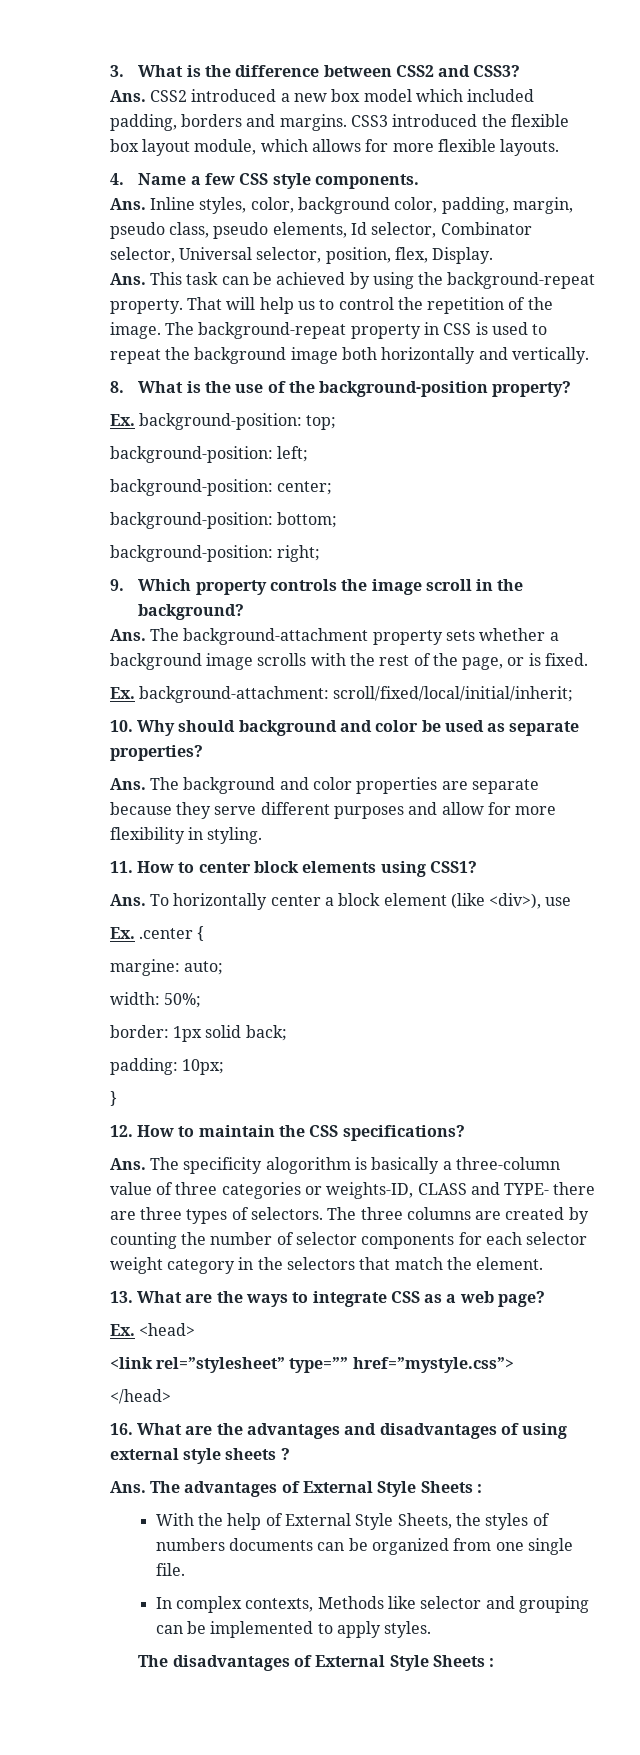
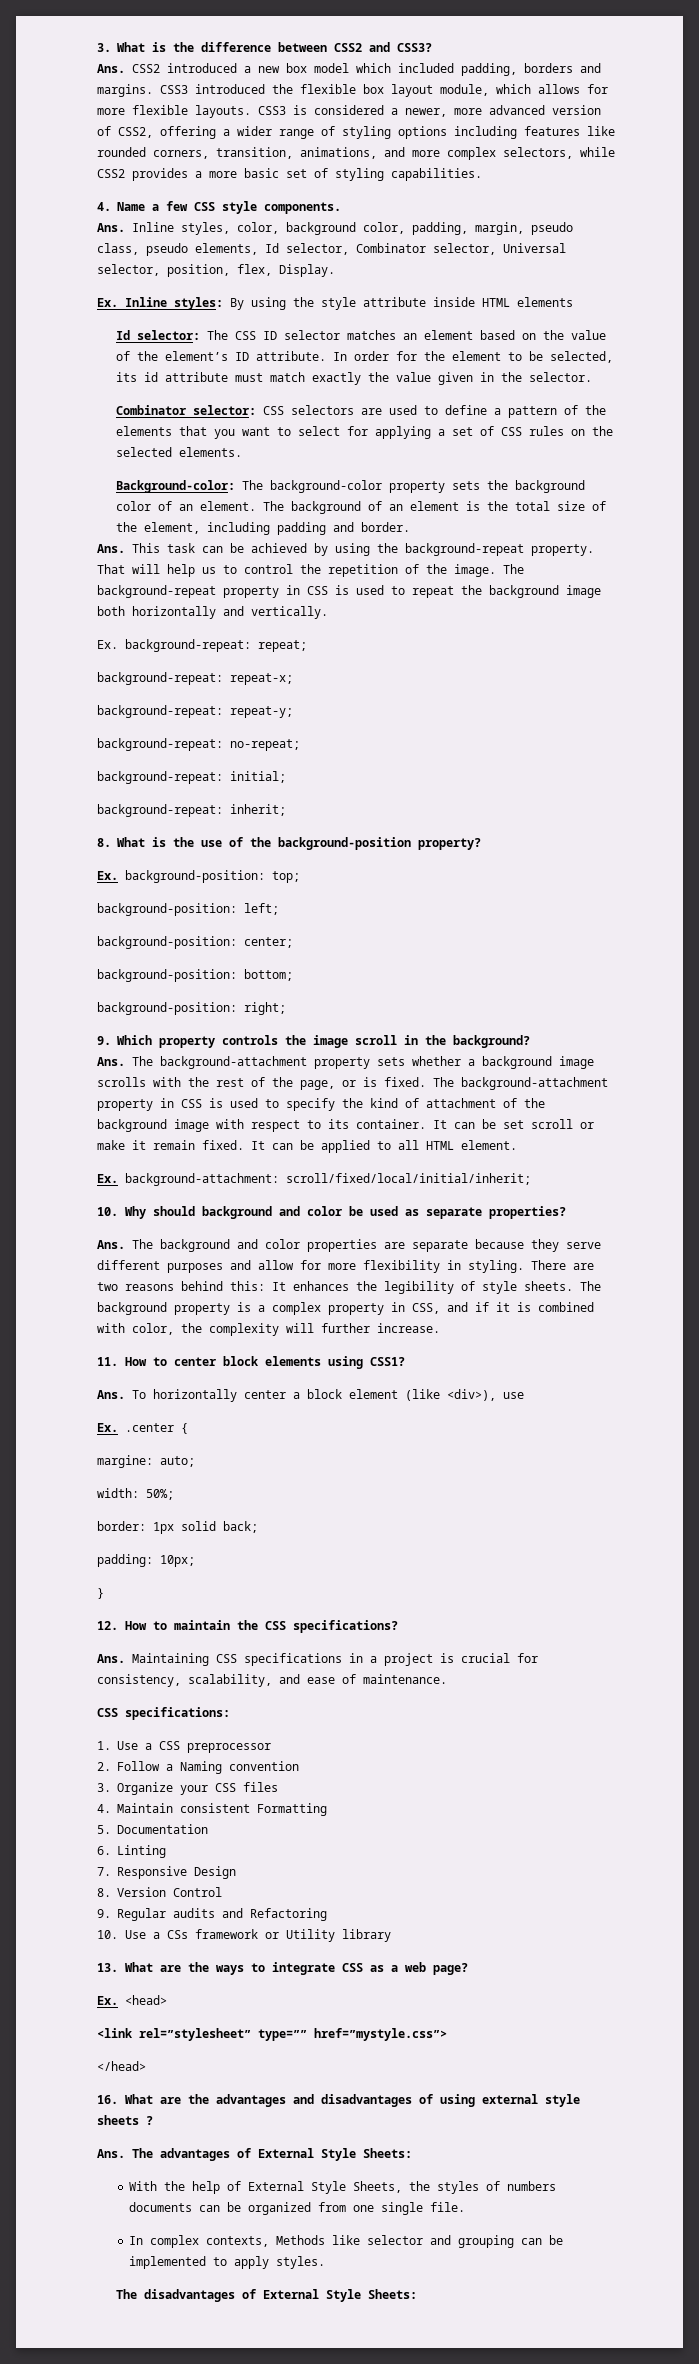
(560, 147) none -> [257,105,601,117] [96,126,615,139] [96,147,615,160] [96,168,482,181] CSS3 is considered a newer, more advanced version of CSS2, offering a wider range of styling options including features like rounded corners, transition, animations, and more complex selectors, while CSS2 provides a more basic set of styling capabilities.
(494, 255) none -> [96,297,573,310] [115,330,606,340] [115,351,613,363] [115,372,592,385] [115,405,606,418] [115,426,613,439] [115,447,242,457] [115,480,585,493] [115,501,606,514] [115,522,410,535] // Ex. Inline styles: By using the style attribute inside HTML elements // Id selector: The CSS ID selector matches an element based on the value of the element’s ID attribute. In order for the element to be selected, its id attribute must match exactly the value given in the selector. // Combinator selector: CSS selectors are used to define a pattern of the elements that you want to select for applying a set of CSS rules on the selected elements. // Background-color: The background-color property sets the background color of an element. The background of an element is the total size of the element, including padding and border.
(589, 355) none -> [96,639,307,652] [96,672,293,685] [96,705,293,718] [96,738,300,751] [96,771,286,784] [96,804,286,817] // Ex. background-repeat: repeat; // background-repeat: repeat-x; // background-repeat: repeat-y; // background-repeat: no-repeat; // background-repeat: initial; // background-repeat: inherit;
(589, 659) none -> [432,1077,608,1090] [96,1098,545,1111] [96,1119,594,1132] [96,1140,517,1153] The background-attachment property in CSS is used to specify the kind of attachment of the background image with respect to its container. It can be set scroll or make it remain fixed. It can be applied to all HTML element.
(263, 835) none -> [530,1260,594,1270] [96,1281,601,1294] [96,1302,594,1315] [96,1323,440,1336] There are two reasons behind this: It enhances the legibility of style sheets. The background property is a complex property in CSS, and if it is combined with color, the complexity will further increase.
[149,1157,560,1174] [109,1182,596,1199] [109,1207,589,1224] [109,1232,588,1249] [109,1257,544,1274] The specificity alogorithm is basically a three-column value of three categories or weights-ID, CLASS and TYPE- there are three types of selectors. The three columns are created by counting the number of selector components for each selector weight category in the selectors that match the element. -> [131,1653,538,1666] [96,1674,447,1687] [96,1707,230,1720] [96,1741,271,1753] [96,1761,299,1774] [96,1782,278,1795] [96,1803,327,1816] [96,1824,208,1834] [96,1845,166,1858] [96,1866,236,1879] [96,1887,222,1897] [96,1908,327,1921] [96,1929,391,1942] Maintaining CSS specifications in a project is crucial for consistency, scalability, and ease of maintenance. // CSS specifications: // 1. Use a CSS preprocessor // 2. Follow a Naming convention // 3. Organize your CSS files // 4. Maintain consistent Formatting // 5. Documentation // 6. Linting // 7. Responsive Design // 8. Version Control // 9. Regular audits and Refactoring // 10. Use a CSs framework or Utility library
[420,1481,482,1493] Sheets : -> [362,2148,412,2158] Sheets:
[432,1655,495,1667] Sheets : -> [367,2289,417,2299] Sheets:

